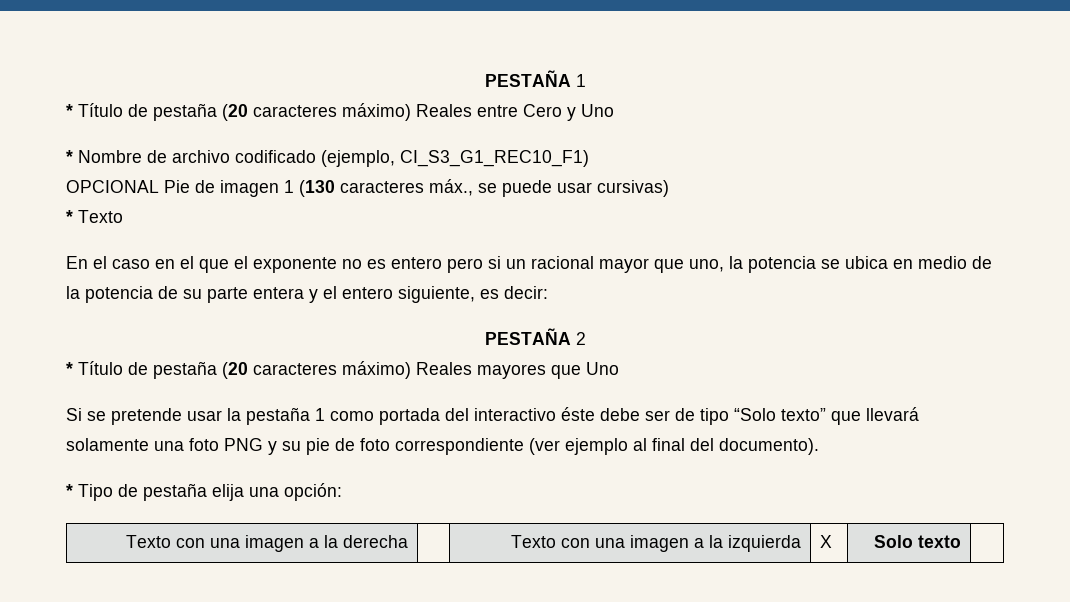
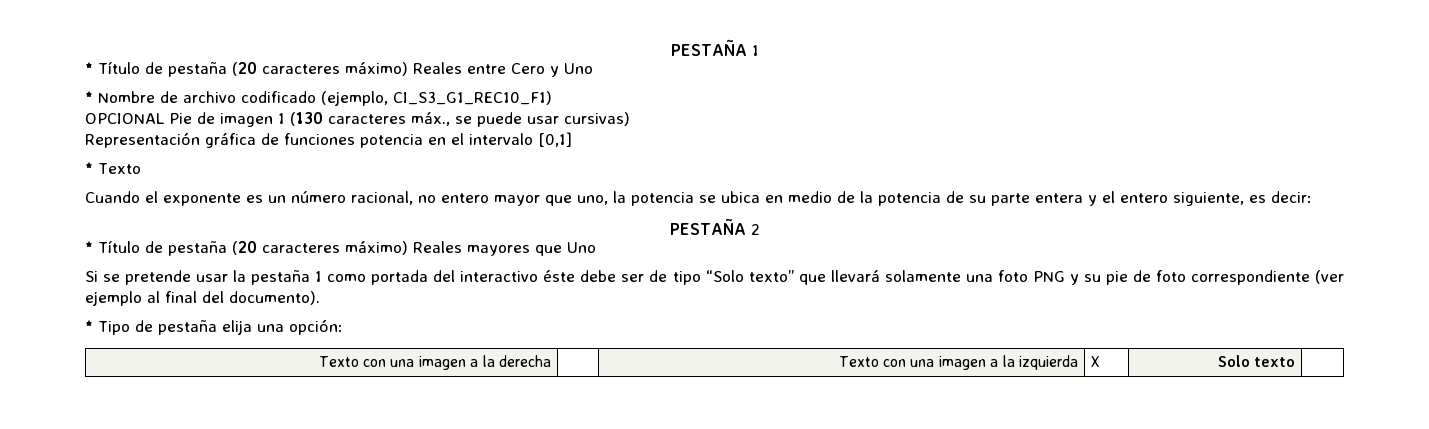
[66,210,123,223] [66,256,594,273] * Texto // En el caso en el que el exponente no es entero pero si un racional -> [85,132,572,148] [85,162,141,174] [85,191,489,206] Representación gráfica de funciones potencia en el intervalo [0,1] // * Texto // Cuando el exponente es un número racional, no entero

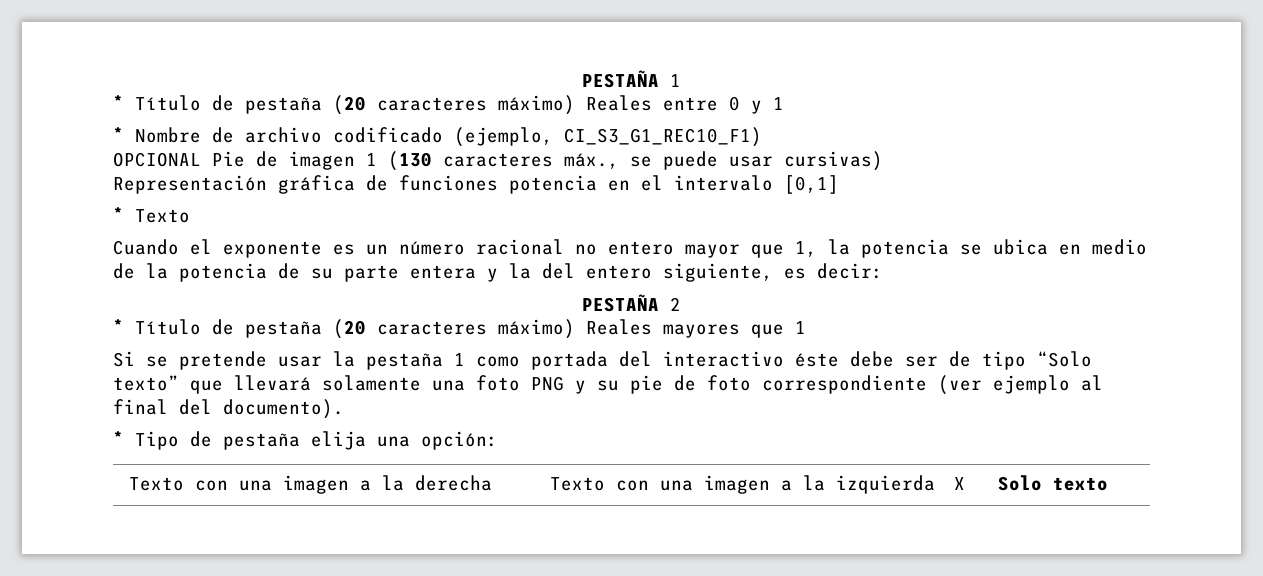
[511,63,593,77] Cero y Uno -> [729,96,784,114] 0 y 1
[351,191,413,205] racional, -> [476,239,564,255] racional
[577,195,608,205] uno, -> [795,241,817,257] 1,
[1102,191,1115,203] el -> [509,263,575,279] la del
[567,242,596,253] Uno -> [795,321,806,334] 1

